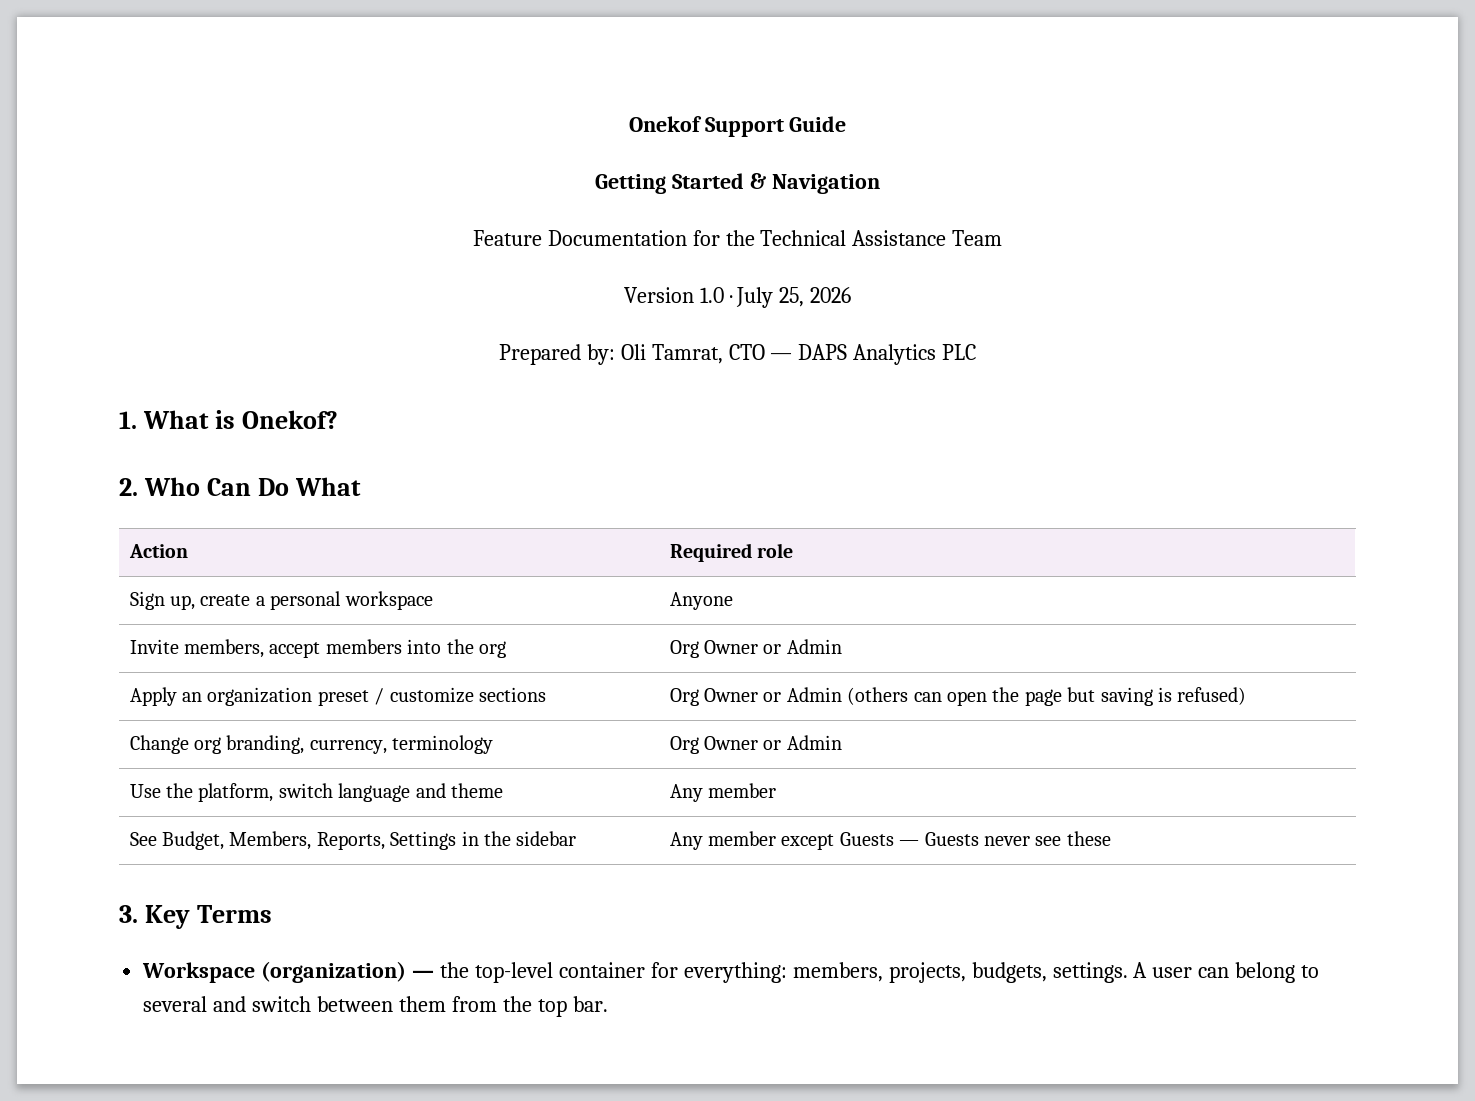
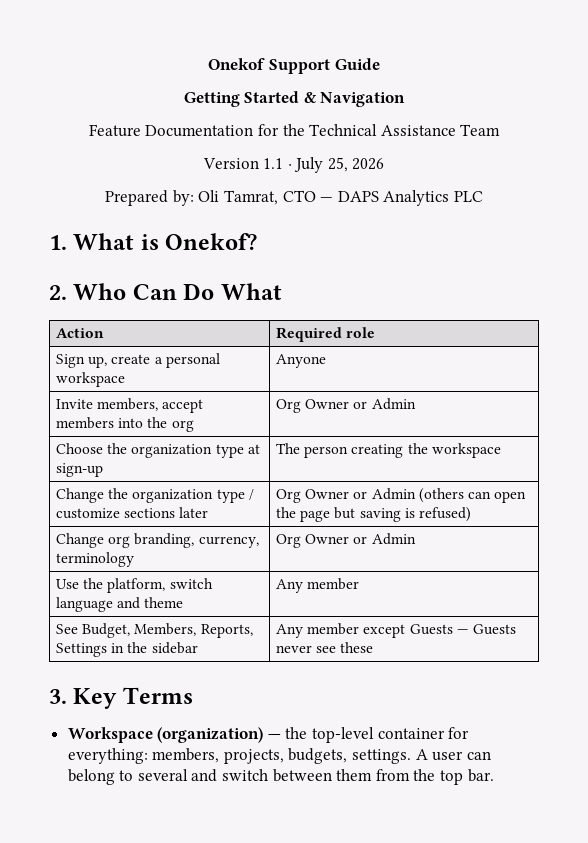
[699,287,724,303] 1.0 -> [263,158,284,169] 1.1
[129,687,369,706] Apply an organization preset -> [56,443,260,458] [56,463,104,477] [276,443,501,458] [56,488,245,503] Choose the organization type at sign-up | The person creating the workspace // Change the organization type
(546, 694) none -> [179,507,209,518] later

